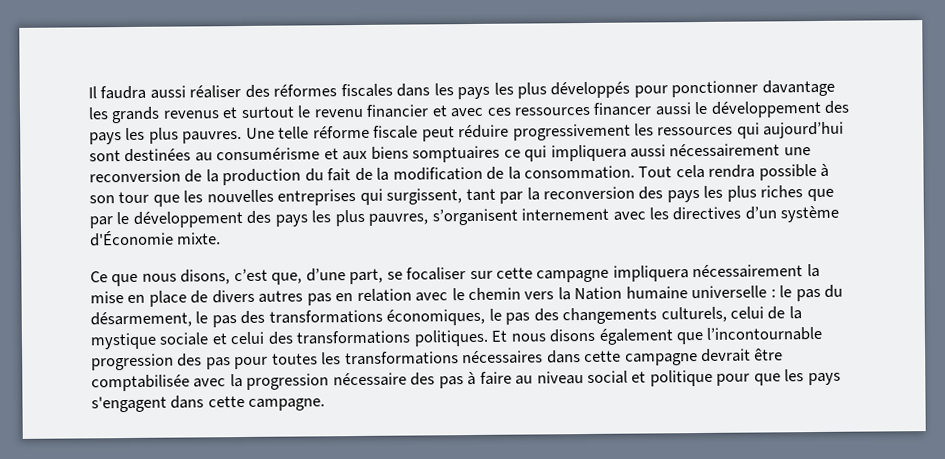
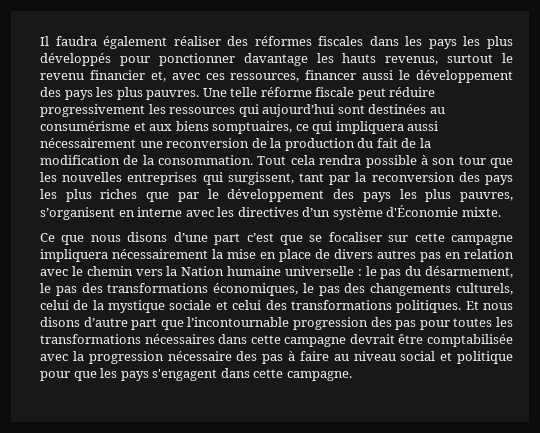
[149,85,186,99] aussi -> [103,36,168,49] également
[111,106,239,124] grands revenus et -> [342,53,439,65] hauts revenus,
[431,105,448,117] et -> [150,71,166,82] et,
[514,106,592,116] ressources -> [230,73,300,82] ressources,
[412,145,501,163] somptuaires -> [212,121,293,134] somptuaires,
[521,207,610,221] internement -> [118,207,183,217] en interne
[180,268,384,285] disons, c’est que, d’une part, -> [127,232,303,245] disons d’une part c’est que
[598,328,674,345] également -> [83,317,158,330] d’autre part

